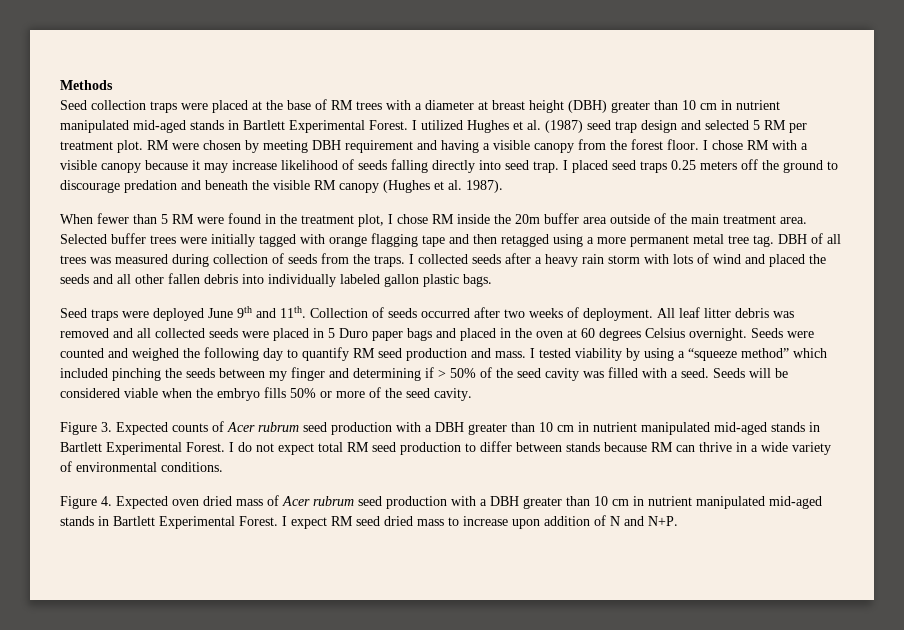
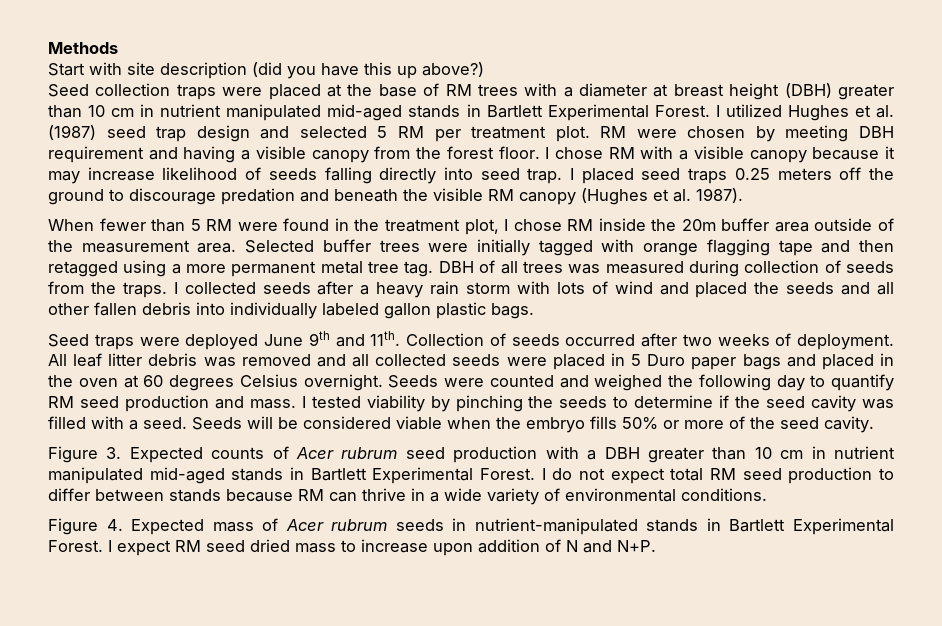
(113, 85) none -> [48,62,484,79] // Start with site description (did you have this up above?)
[691,214,776,224] main treatment -> [81,240,190,253] measurement
[644,348,827,361] [60,367,492,381] using a “squeeze method” which included pinching the seeds between my finger and determining if > 50% of -> [455,395,730,412] pinching the seeds to determine if
[172,496,232,506] oven dried -> (205, 527) none
[358,496,822,509] seed production with a DBH greater than 10 cm in nutrient manipulated mid-aged -> [395,518,638,535] seeds in nutrient-manipulated

